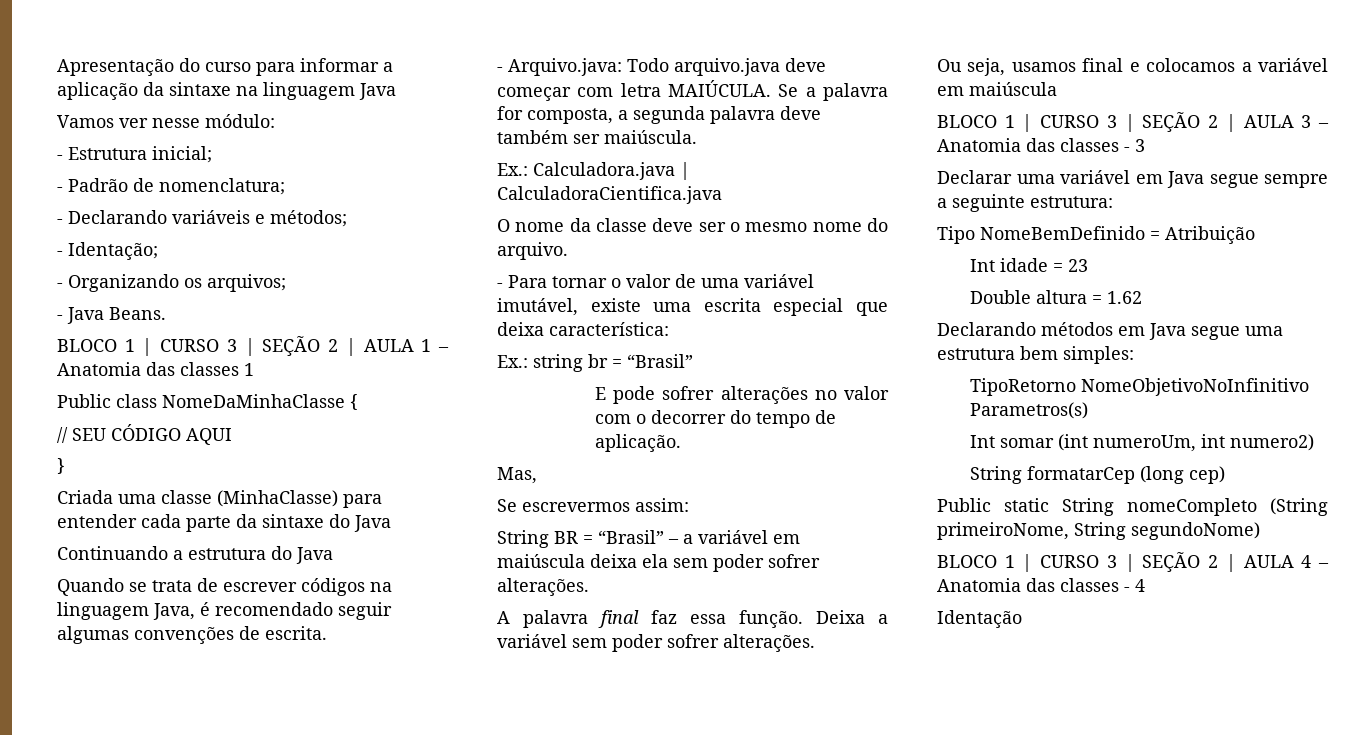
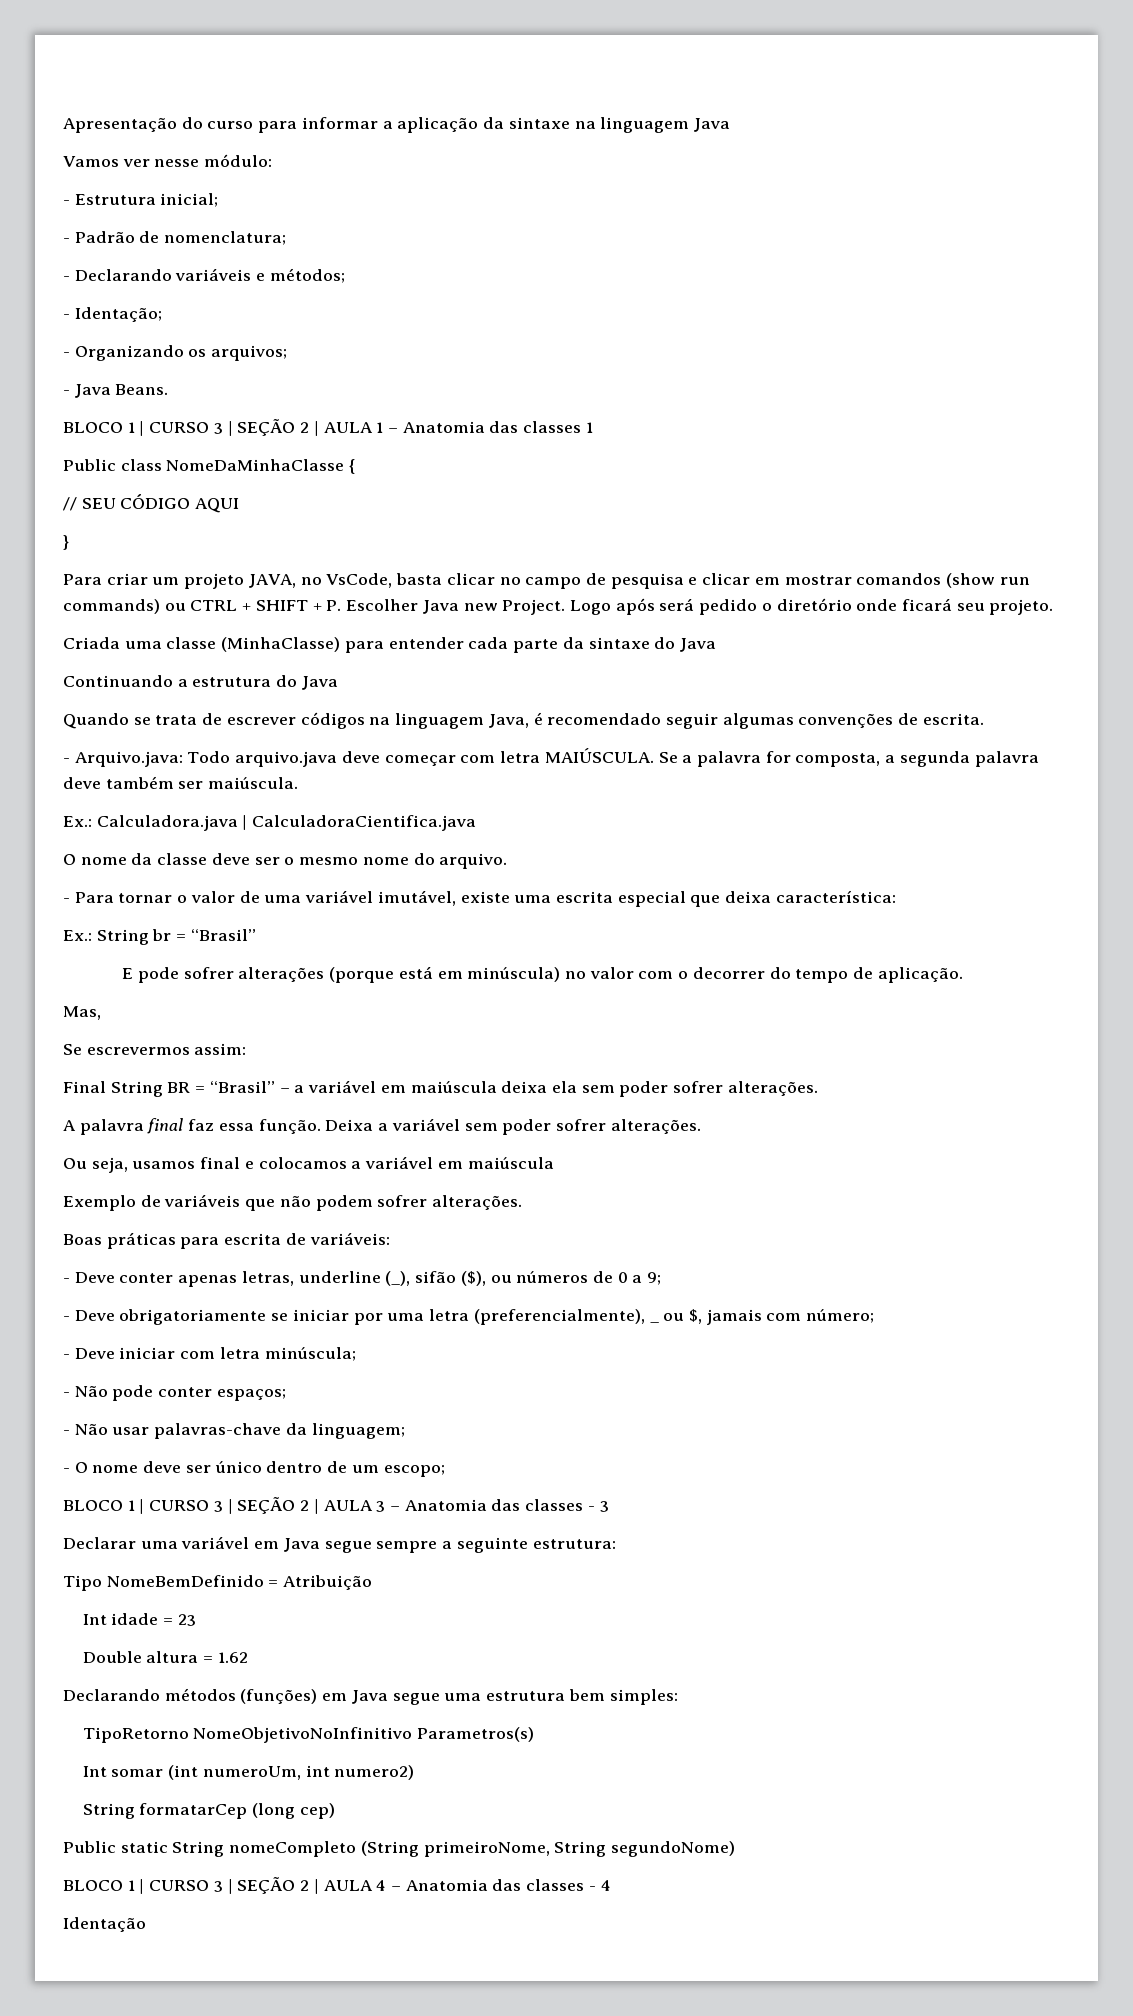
(65, 466) none -> [63,573,1030,589] [63,598,1054,615] // Para criar um projeto JAVA, no VsCode, basta clicar no campo de pesquisa e clicar em mostrar comandos (show run commands) ou CTRL + SHIFT + P. Escolher Java new Project. Logo após será pedido o diretório onde ficará seu projeto.
[668,80,771,97] MAIÚCULA. -> [544,748,654,763] MAIÚSCULA.
[533,354,583,372] string -> [96,929,149,945] String
(808, 395) none -> [329,966,561,983] (porque está em minúscula)
(689, 505) none -> [63,1081,106,1093] Final
(1057, 89) none -> [63,1194,523,1211] [63,1232,390,1249] [63,1271,662,1287] [63,1309,659,1325] [663,1309,875,1325] [63,1347,356,1361] [63,1385,286,1401] [63,1423,405,1439] [63,1461,445,1477] // Exemplo de variáveis que não podem sofrer alterações. // Boas práticas para escrita de variáveis: // - Deve conter apenas letras, underline (_), sifão ($), ou números de 0 a 9; // - Deve obrigatoriamente se iniciar por uma letra (preferencialmente), _ ou $, jamais com número; // - Deve iniciar com letra minúscula; // - Não pode conter espaços; // - Não usar palavras-chave da linguagem; // - O nome deve ser único dentro de um escopo;
(1113, 329) none -> [240,1689,318,1704] (funções)

